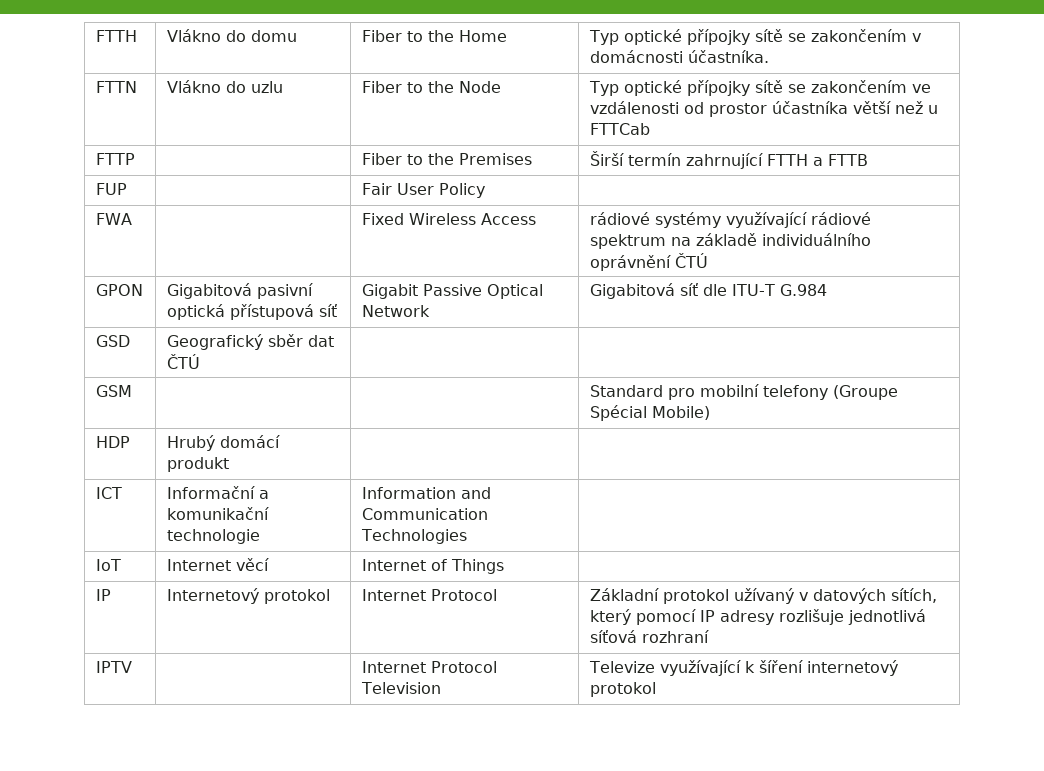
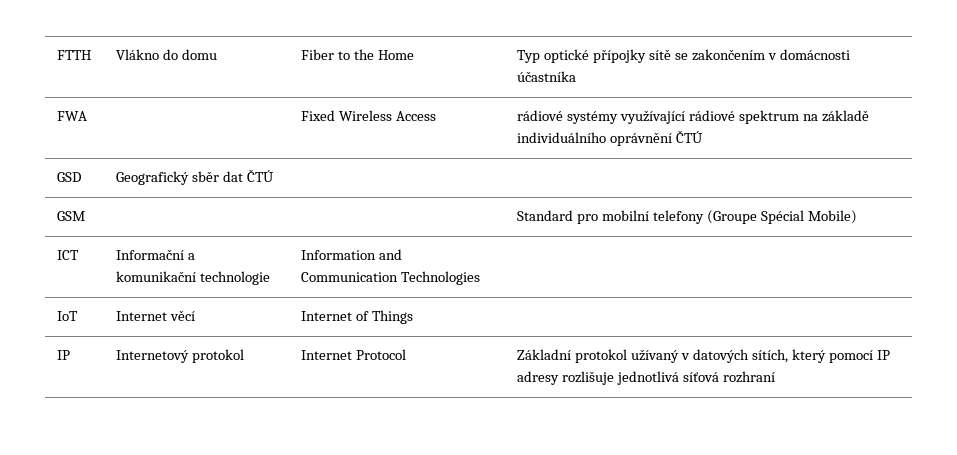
[687,50,769,63] [95,81,137,93] [166,80,283,93] [361,81,501,93] [588,80,931,96] [589,101,938,117] [589,123,650,135] [95,153,135,165] [361,153,532,165] [589,151,868,169] [95,183,127,195] [361,183,485,198] účastníka. // FTTN | Vlákno do uzlu | Fiber to the Node | Typ optické přípojky sítě se zakončením ve vzdálenosti od prostor účastníka větší než u FTTCab // FTTP | | Fiber to the Premises | Širší termín zahrnující FTTH a FTTB // FUP | | Fair User Policy | -> [517,71,577,82] účastníka
[95,284,143,296] [166,283,313,299] [166,304,337,320] [361,284,543,299] [361,305,430,317] [589,283,827,299] // GPON | Gigabitová pasivní optická přístupová síť | Gigabit Passive Optical Network | Gigabitová síť dle ITU-T G.984 -> (704, 136) none
[95,436,130,448] [166,435,280,451] [166,457,229,472] // HDP | Hrubý domácí produkt | | -> (857, 217) none
[95,661,132,673] [361,661,497,673] [360,682,441,694] [588,660,898,676] [589,682,656,697] // IPTV | | Internet Protocol Television | Televize využívající k šíření internetový protokol -> (776, 377) none

